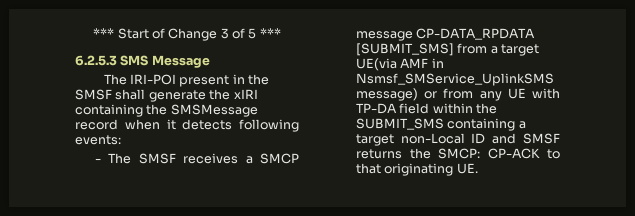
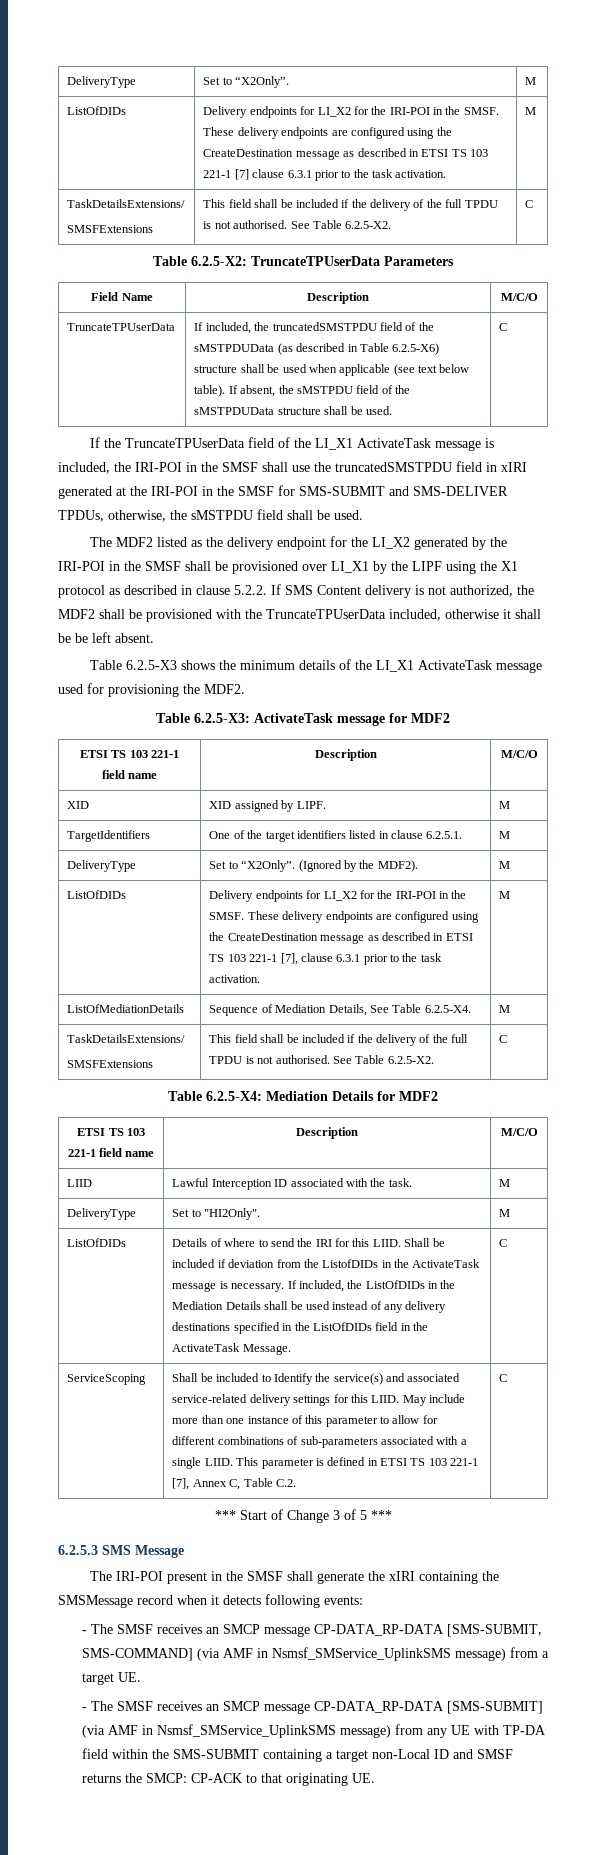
(93, 33) none -> [67,76,137,88] [203,76,290,88] [525,77,537,85] [67,106,127,115] [203,106,499,118] [203,127,452,139] [203,148,489,160] [203,169,447,181] [525,107,537,115] [67,199,186,208] [67,225,154,233] [203,199,498,211] [203,220,392,229] [525,200,534,208] [153,256,454,266] [91,292,153,301] [307,292,369,304] [500,293,538,301] [67,323,176,331] [194,322,434,334] [194,343,440,355] [194,364,470,376] [194,385,411,397] [194,406,392,415] [499,323,508,331] [90,437,495,451] [58,461,527,474] [58,485,508,499] [58,509,363,522] [90,536,508,550] [58,561,518,574] [58,584,534,598] [58,609,541,622] [58,632,154,643] [90,659,543,673] [58,683,245,697] [156,713,450,726] [79,750,180,758] [101,770,158,779] [314,749,377,761] [500,750,538,758] [67,801,90,809] [209,800,326,812] [499,801,511,809] [67,830,151,842] [209,830,463,842] [499,831,511,839] [67,860,137,872] [209,860,418,872] [499,861,511,869] [67,890,127,899] [209,890,467,902] [209,911,479,923] [209,932,473,944] [209,953,442,965] [209,975,261,983] [499,891,511,899] [67,1004,185,1013] [209,1004,471,1016] [499,1005,511,1013] [67,1034,186,1043] [67,1060,154,1068] [209,1034,469,1046] [209,1055,434,1064] [499,1035,508,1043] [168,1091,438,1101] [77,1128,145,1136] [67,1148,155,1157] [296,1127,358,1139] [500,1128,538,1136] [67,1179,93,1187] [172,1178,412,1190] [499,1179,511,1187] [67,1208,137,1220] [172,1208,261,1220] [499,1209,511,1217] [67,1238,127,1247] [172,1238,445,1247] [172,1259,481,1268] [172,1280,456,1292] [172,1301,447,1313] [172,1322,429,1334] [172,1343,291,1355] [499,1239,508,1247] [67,1374,147,1385] [172,1373,461,1385] [172,1394,466,1406] [172,1415,438,1427] [172,1436,467,1448] [172,1457,479,1469] [172,1478,296,1490] [499,1374,508,1382] DeliveryType | Set to “X2Only”. | M // ListOfDIDs | Delivery endpoints for LI_X2 for the IRI-POI in the SMSF. These delivery endpoints are configured using the CreateDestination message as described in ETSI TS 103 221-1 [7] clause 6.3.1 prior to the task activation. | M // TaskDetailsExtensions/ // SMSFExtensions | This field shall be included if the delivery of the full TPDU is not authorised. See Table 6.2.5-X2. | C // Table 6.2.5-X2: TruncateTPUserData Parameters // Field Name | Description | M/C/O // TruncateTPUserData | If included, the truncatedSMSTPDU field of the sMSTPDUData (as described in Table 6.2.5-X6) structure shall be used when applicable (see text below table). If absent, the sMSTPDU field of the sMSTPDUData structure shall be used. | C // If the TruncateTPUserData field of the LI_X1 ActivateTask message is included, the IRI-POI in the SMSF shall use the truncatedSMSTPDU field in xIRI generated at the IRI-POI in the SMSF for SMS-SUBMIT and SMS-DELIVER TPDUs, otherwise, the sMSTPDU field shall be used. // The MDF2 listed as the delivery endpoint for the LI_X2 generated by the IRI-POI in the SMSF shall be provisioned over LI_X1 by the LIPF using the X1 protocol as described in clause 5.2.2. If SMS Content delivery is not authorized, the MDF2 shall be provisioned with the TruncateTPUserData included, otherwise it shall be be left absent. // Table 6.2.5-X3 shows the minimum details of the LI_X1 ActivateTask message used for provisioning the MDF2. // Table 6.2.5-X3: ActivateTask message for MDF2 // ETSI TS 103 221-1 field name | Description | M/C/O // XID | XID assigned by LIPF. | M // TargetIdentifiers | One of the target identifiers listed in clause 6.2.5.1. | M // DeliveryType | Set to “X2Only”. (Ignored by the MDF2). | M // ListOfDIDs | Delivery endpoints for LI_X2 for the IRI-POI in the SMSF. These delivery endpoints are configured using the CreateDestination message as described in ETSI TS 103 221-1 [7], clause 6.3.1 prior to the task activation. | M // ListOfMediationDetails | Sequence of Mediation Details, See Table 6.2.5-X4. | M // TaskDetailsExtensions/ // SMSFExtensions | This field shall be included if the delivery of the full TPDU is not authorised. See Table 6.2.5-X2. | C // Table 6.2.5-X4: Mediation Details for MDF2 // ETSI TS 103 221-1 field name | Description | M/C/O // LIID | Lawful Interception ID associated with the task. | M // DeliveryType | Set to "HI2Only". | M // ListOfDIDs | Details of where to send the IRI for this LIID. Shall be included if deviation from the ListofDIDs in the ActivateTask message is necessary. If included, the ListOfDIDs in the Mediation Details shall be used instead of any delivery destinations specified in the ListOfDIDs field in the ActivateTask Message. | C // ServiceScoping | Shall be included to Identify the service(s) and associated service-related delivery settings for this LIID. May include more than one instance of this parameter to allow for different combinations of sub-parameters associated with a single LIID. This parameter is defined in ETSI TS 103 221-1 [7], Annex C, Table C.2. | C //
[245,153,299,164] [355,28,536,41] [355,43,539,56] [355,58,444,71] [355,73,554,86] [355,88,438,101] a SMCP message CP-DATA_RPDATA [SUBMIT_SMS] from a target UE(via AMF in Nsmsf_SMService_UplinkSMS message) or -> [205,1624,542,1637] [81,1647,549,1661] [81,1672,141,1685] [81,1701,543,1714] [81,1724,391,1738] an SMCP message CP-DATA_RP-DATA [SMS-SUBMIT, SMS-COMMAND] (via AMF in Nsmsf_SMService_UplinkSMS message) from a target UE. // - The SMSF receives an SMCP message CP-DATA_RP-DATA [SMS-SUBMIT] (via AMF in Nsmsf_SMService_UplinkSMS message)
[355,118,444,130] SUBMIT_SMS -> [172,1749,259,1759] SMS-SUBMIT

